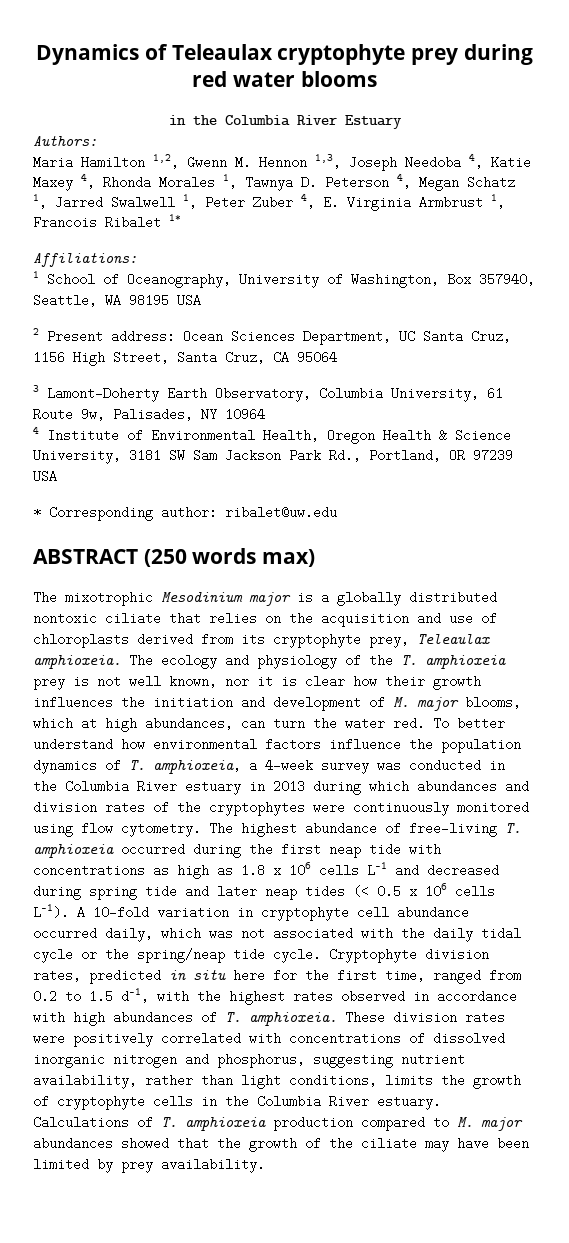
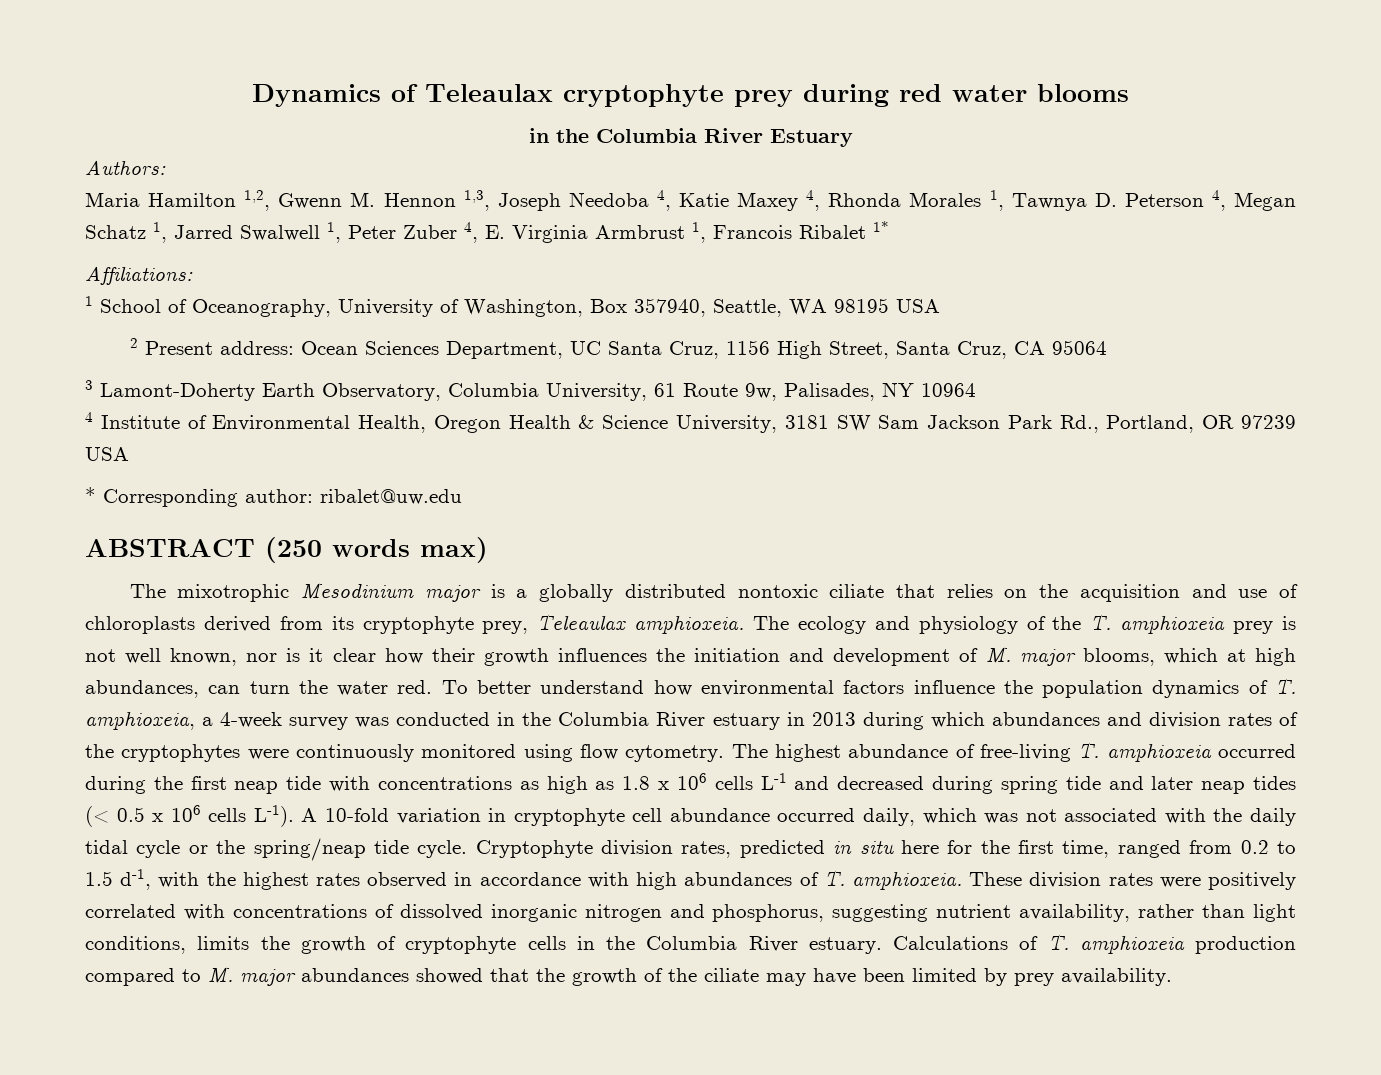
[257,677,297,686] it is -> [286,648,324,662] is it

